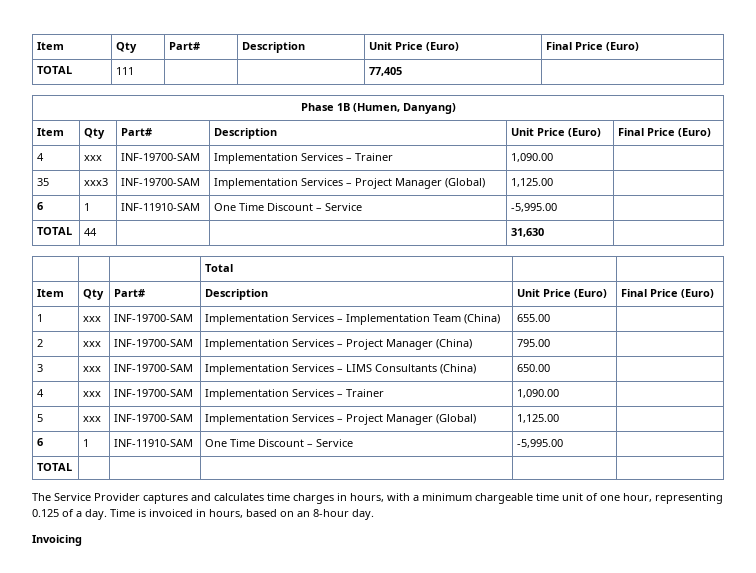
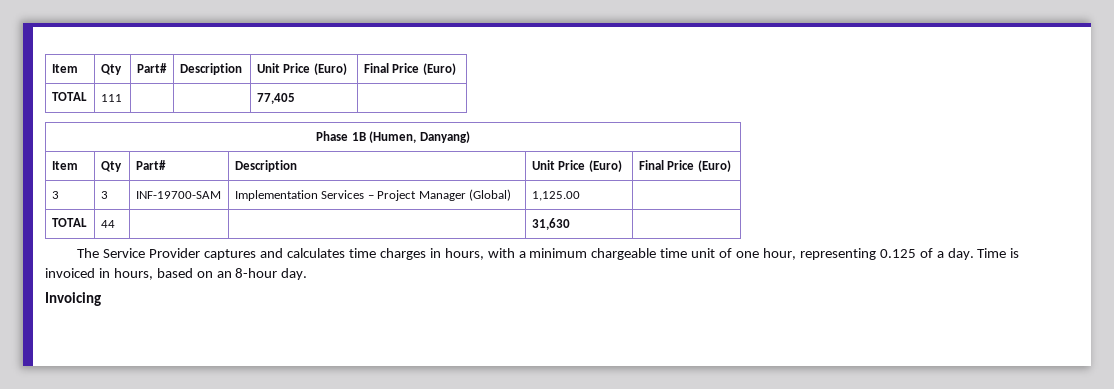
[37,153,45,161] [84,155,103,161] [121,153,201,161] [214,153,394,164] [511,153,554,162] [37,178,50,186] [84,178,109,186] [121,178,201,186] [214,178,486,189] [511,178,554,187] [37,202,44,210] [84,203,91,211] [121,203,201,211] [214,203,363,211] [511,203,558,212] [37,227,73,235] [84,228,98,236] [511,228,545,237] [205,264,234,272] [37,289,65,297] [83,289,105,300] [114,289,146,297] [205,289,269,300] [517,289,608,298] [621,289,715,298] [37,314,44,322] [83,316,102,322] [114,314,194,322] [205,314,501,325] [517,314,551,322] [37,339,44,347] [83,341,102,347] [114,339,194,347] [205,339,473,350] [517,339,551,347] [37,364,44,372] [83,366,102,372] [114,364,194,372] [205,364,477,375] [517,364,551,372] [37,389,45,397] [83,391,102,397] [114,389,194,397] [205,389,385,400] [517,389,560,398] [37,414,44,422] [83,416,102,422] [114,414,194,422] [205,414,477,425] [517,414,560,423] [37,438,44,446] [83,439,90,447] [114,439,194,447] [205,439,354,447] [517,439,564,448] [37,463,73,471] 4 | xxx | INF-19700-SAM | Implementation Services – Trainer | 1,090.00 | // 35 | xxx3 | INF-19700-SAM | Implementation Services – Project Manager (Global) | 1,125.00 | // 6 | 1 | INF-11910-SAM | One Time Discount – Service | -5,995.00 | // TOTAL | 44 | | | 31,630 | // | | | Total | | // Item | Qty | Part# | Description | Unit Price (Euro) | Final Price (Euro) // 1 | xxx | INF-19700-SAM | Implementation Services – Implementation Team (China) | 655.00 | // 2 | xxx | INF-19700-SAM | Implementation Services – Project Manager (China) | 795.00 | // 3 | xxx | INF-19700-SAM | Implementation Services – LIMS Consultants (China) | 650.00 | // 4 | xxx | INF-19700-SAM | Implementation Services – Trainer | 1,090.00 | // 5 | xxx | INF-19700-SAM | Implementation Services – Project Manager (Global) | 1,125.00 | // 6 | 1 | INF-11910-SAM | One Time Discount – Service | -5,995.00 | // TOTAL | | | | -> [51,191,59,199] [100,191,108,199] [135,191,221,199] [234,189,512,201] [531,191,580,201] [51,218,87,227] [100,220,115,228] [531,218,570,230] 3 | 3 | INF-19700-SAM | Implementation Services – Project Manager (Global) | 1,125.00 | // TOTAL | 44 | | | 31,630

